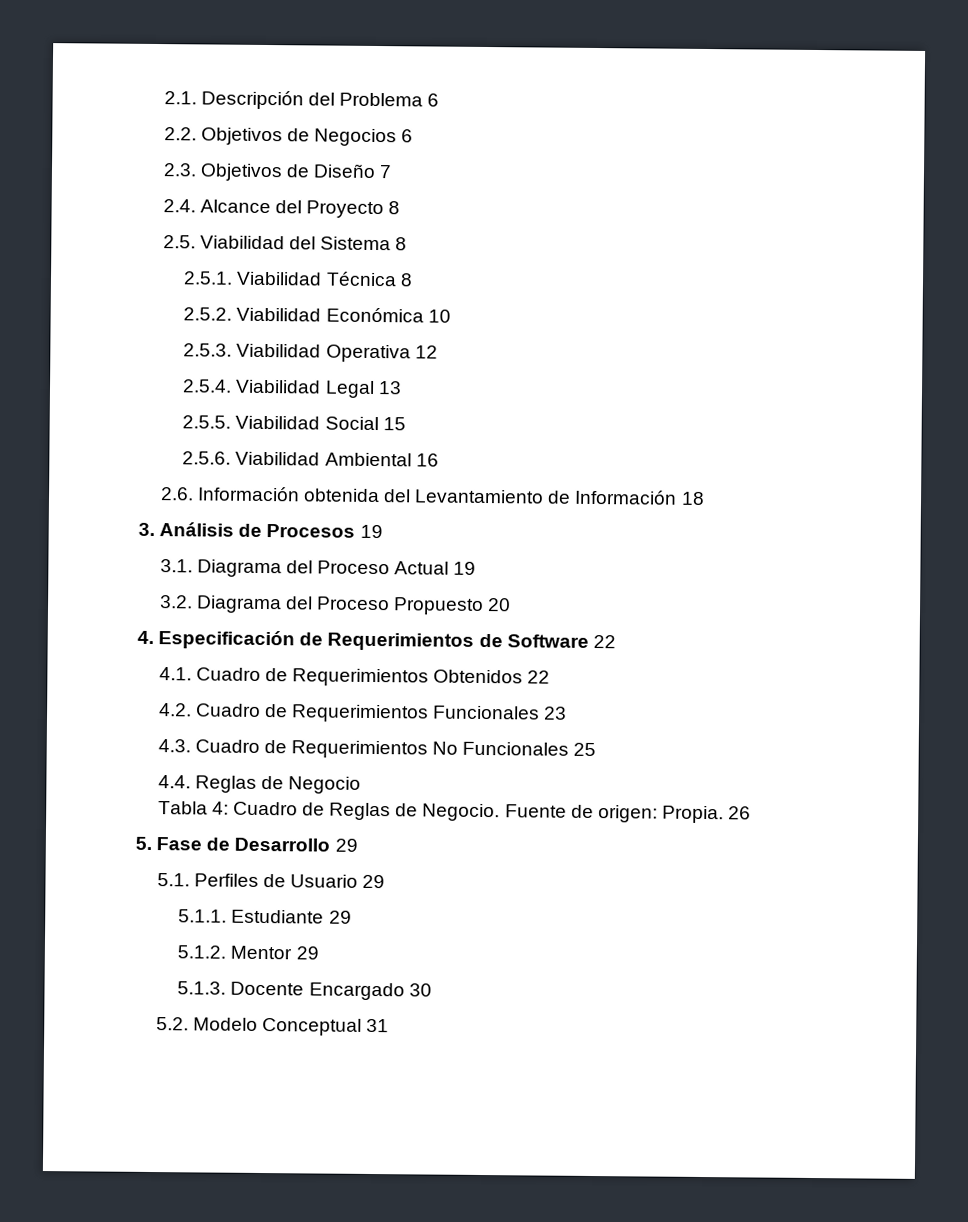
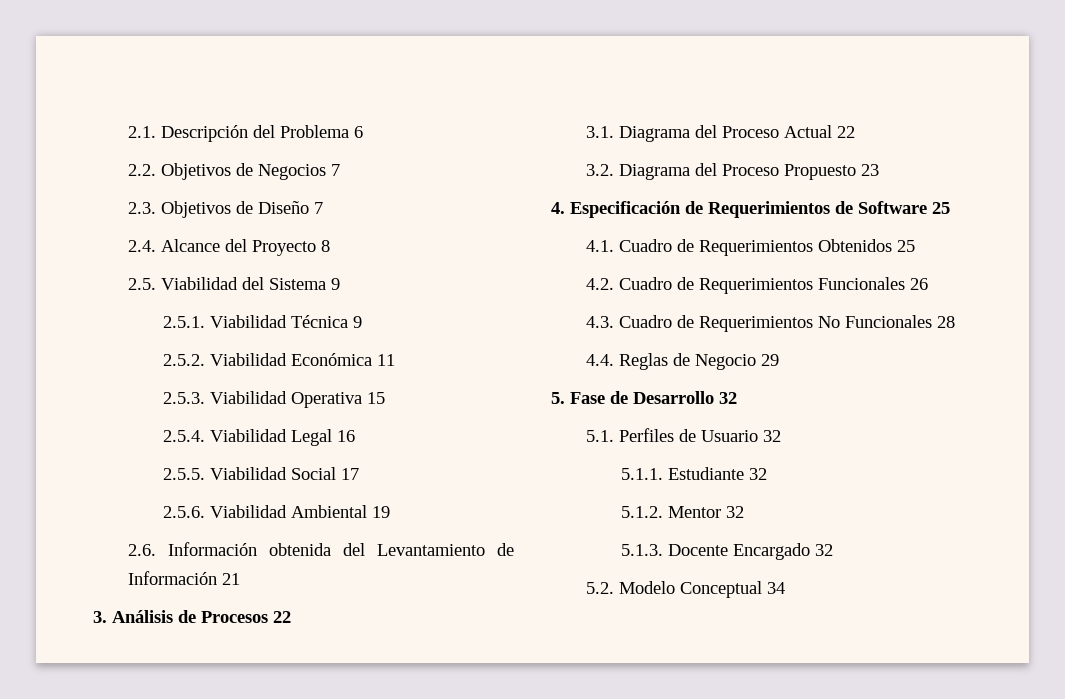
[401,129,414,143] 6 -> [330,164,340,176] 7
[395,237,408,251] 8 -> [330,278,340,290] 9
[399,273,413,287] 8 -> [352,316,362,328] 9
[427,309,451,323] 10 -> [376,354,395,366] 11
[414,345,438,359] 12 -> [366,392,385,404] 15
[377,381,402,395] 13 -> [336,430,355,442] 16
[382,417,406,431] 15 -> [340,468,359,480] 17
[415,453,439,467] 16 -> [371,506,390,518] 19
[680,491,705,505] 18 -> [221,573,240,585] 21
[359,524,383,539] 19 -> [273,611,291,623] 22
[453,561,477,575] 19 -> [836,126,855,138] 22
[487,598,512,612] 20 -> [860,164,879,176] 23
[592,634,616,649] 22 -> [932,202,950,214] 25
[527,670,551,684] 22 -> [896,240,915,252] 25
[544,706,568,720] 23 -> [909,278,928,290] 26
[573,742,597,757] 25 -> [936,316,955,328] 28
[157,801,752,824] // Tabla 4: Cuadro de Reglas de Negocio. Fuente de origen: Propia. 26 -> [760,354,779,366] 29
[334,838,358,852] 29 -> [719,392,737,404] 32
[362,874,386,889] 29 -> [762,430,781,442] 32
[328,910,352,924] 29 -> [748,468,767,480] 32
[295,946,319,960] 29 -> [725,506,744,518] 32
[408,983,432,997] 30 -> [814,544,833,556] 32
[366,1018,390,1033] 31 -> [766,582,785,594] 34

